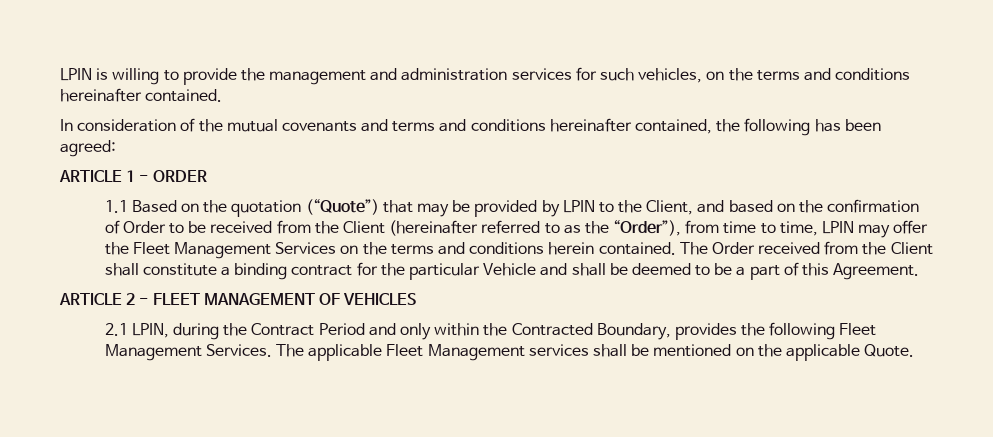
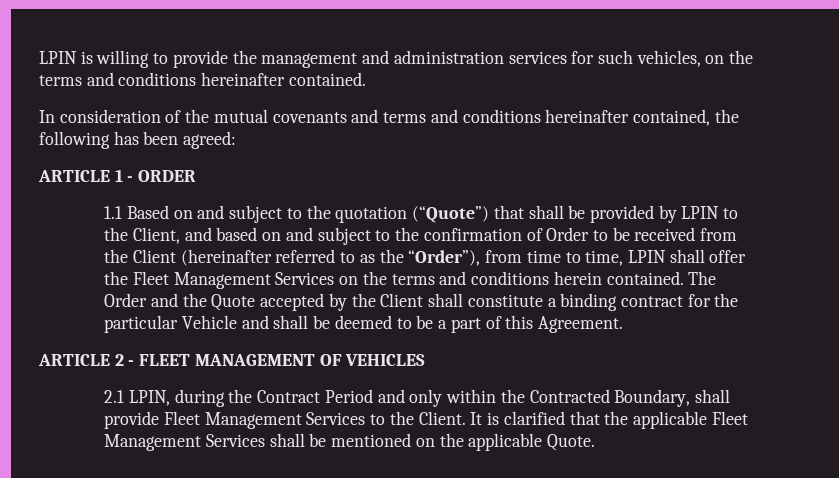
(200, 207) none -> [197,205,302,223] and subject to
[416,203,449,217] may -> [528,205,564,219] shall
(795, 207) none -> [285,227,391,245] and subject to
[858,224,891,238] may -> [669,249,705,263] shall
[758,241,859,255] received from -> [150,293,347,311] and the Quote accepted by
[674,322,877,340] [104,344,305,361] provides the following Fleet Management Services. The -> [694,389,730,403] [104,411,629,429] shall provide Fleet Management Services to the Client. It is clarified that the
[528,344,589,356] services -> [205,434,265,447] Services

